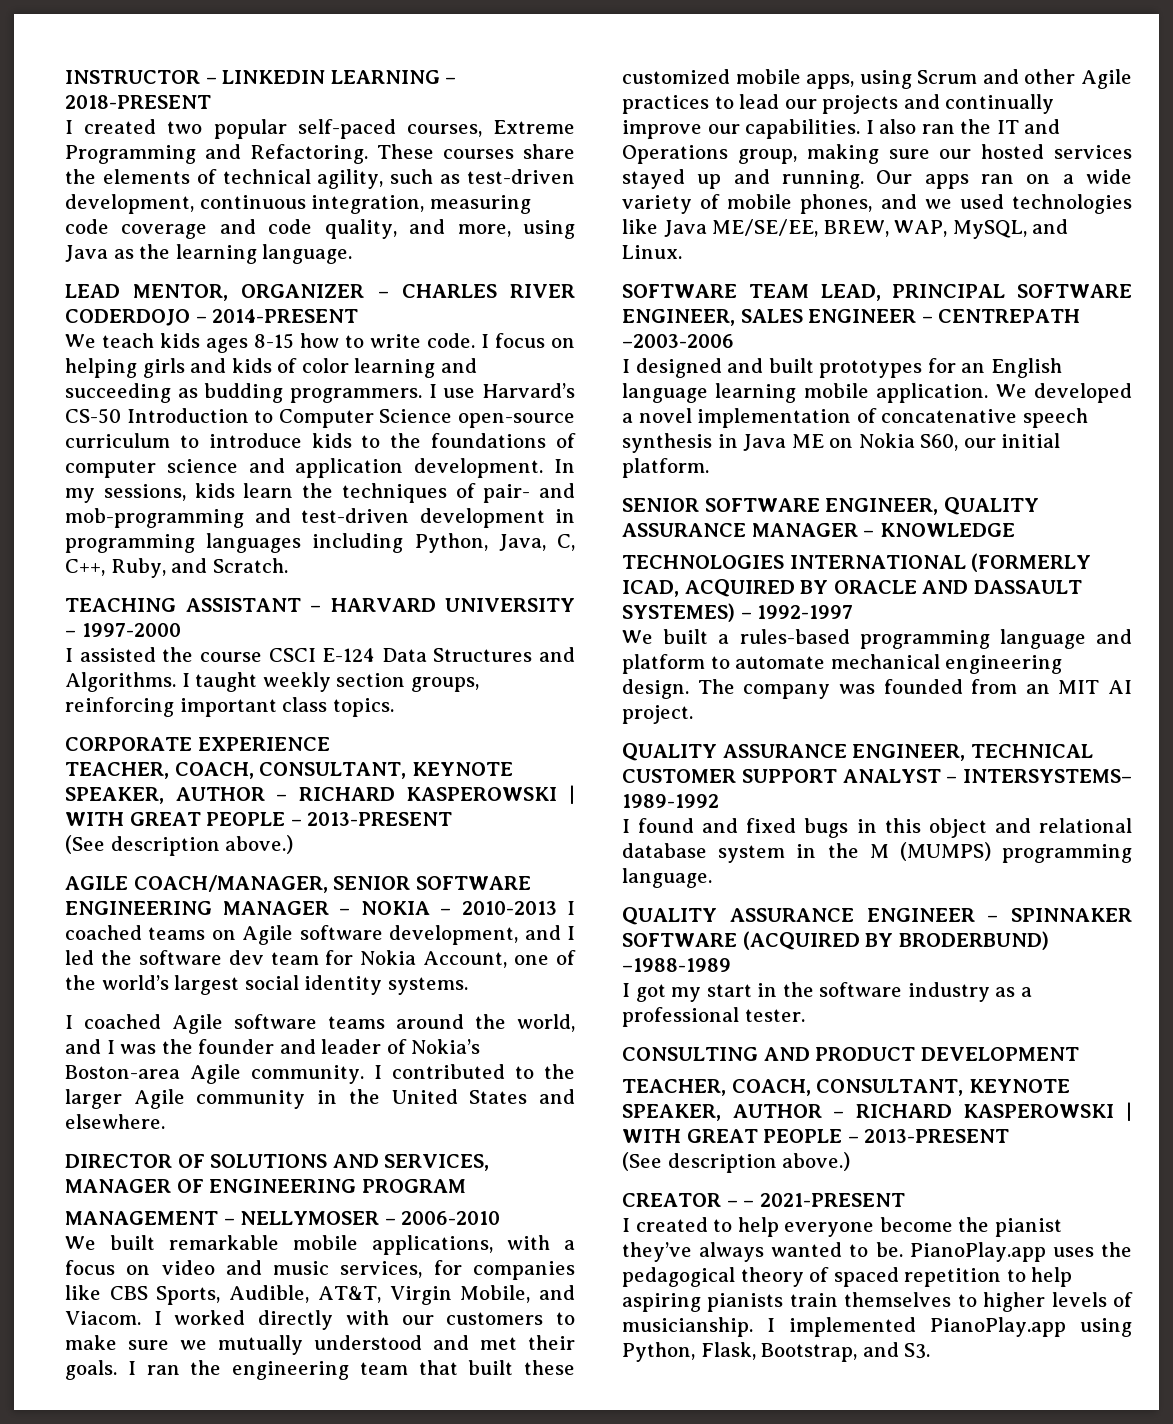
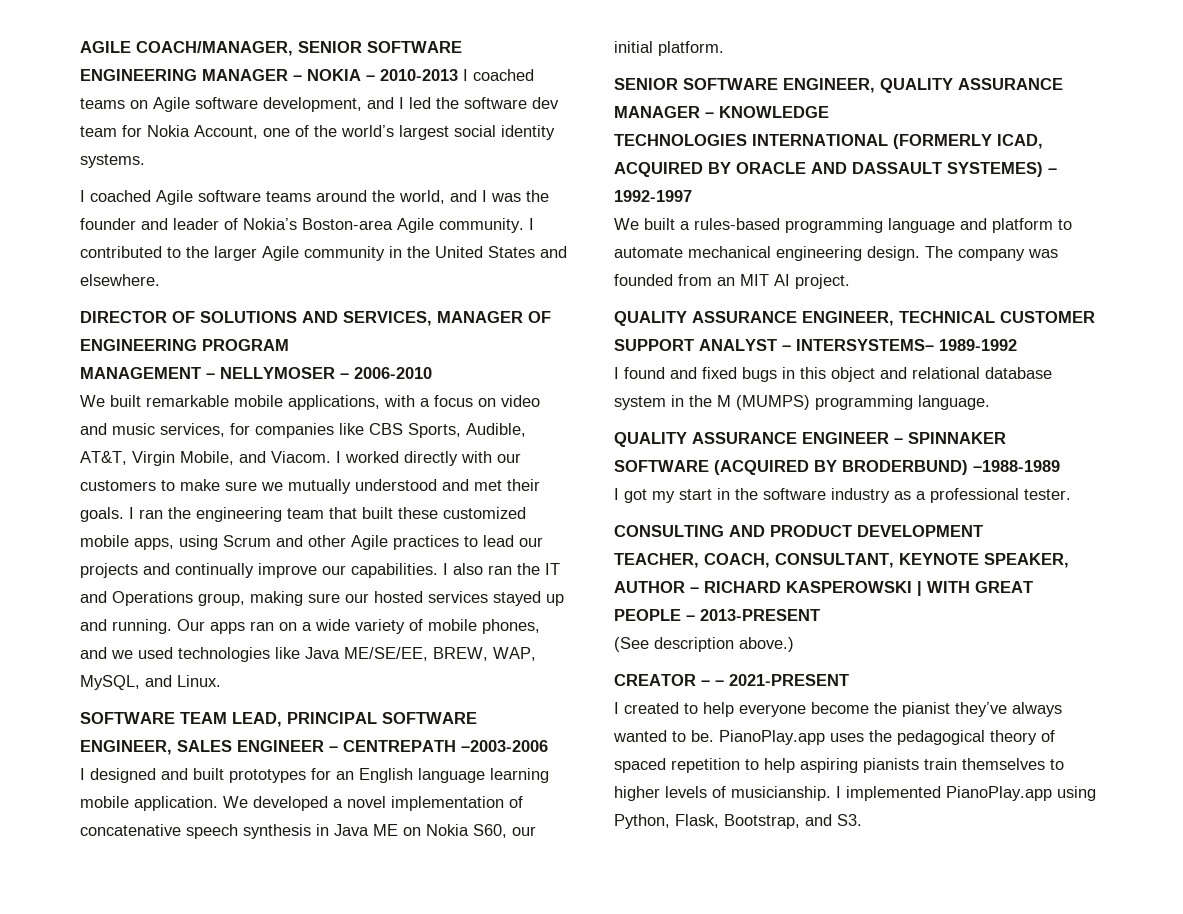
[65,70,457,84] [65,95,211,109] [65,119,575,139] [65,144,575,164] [65,169,575,189] [65,194,531,214] [65,219,575,239] [65,244,353,264] [65,284,575,301] [65,309,359,326] [65,333,575,353] [65,358,477,378] [65,383,575,403] [65,408,575,428] [65,433,576,448] [65,458,575,478] [65,483,575,503] [65,508,575,528] [65,533,575,553] [65,558,288,578] [65,598,575,612] [65,623,181,637] [65,647,575,662] [65,672,479,692] [65,697,394,717] [65,737,330,751] [65,762,513,779] [65,785,575,804] [65,812,453,826] [65,835,294,856] INSTRUCTOR – LINKEDIN LEARNING – 2018-PRESENT // I created two popular self-paced courses, Extreme Programming and Refactoring. These courses share the elements of technical agility, such as test-driven development, continuous integration, measuring code coverage and code quality, and more, using Java as the learning language. // LEAD MENTOR, ORGANIZER – CHARLES RIVER CODERDOJO – 2014-PRESENT // We teach kids ages 8-15 how to write code. I focus on helping girls and kids of color learning and succeeding as budding programmers. I use Harvard’s CS-50 Introduction to Computer Science open-source curriculum to introduce kids to the foundations of computer science and application development. In my sessions, kids learn the techniques of pair- and mob-programming and test-driven development in programming languages including Python, Java, C, C++, Ruby, and Scratch. // TEACHING ASSISTANT – HARVARD UNIVERSITY – 1997-2000 // I assisted the course CSCI E-124 Data Structures and Algorithms. I taught weekly section groups, reinforcing important class topics. // CORPORATE EXPERIENCE // TEACHER, COACH, CONSULTANT, KEYNOTE SPEAKER, AUTHOR – RICHARD KASPEROWSKI | WITH GREAT PEOPLE – 2013-PRESENT // (See description above.) // -> (80, 47) none

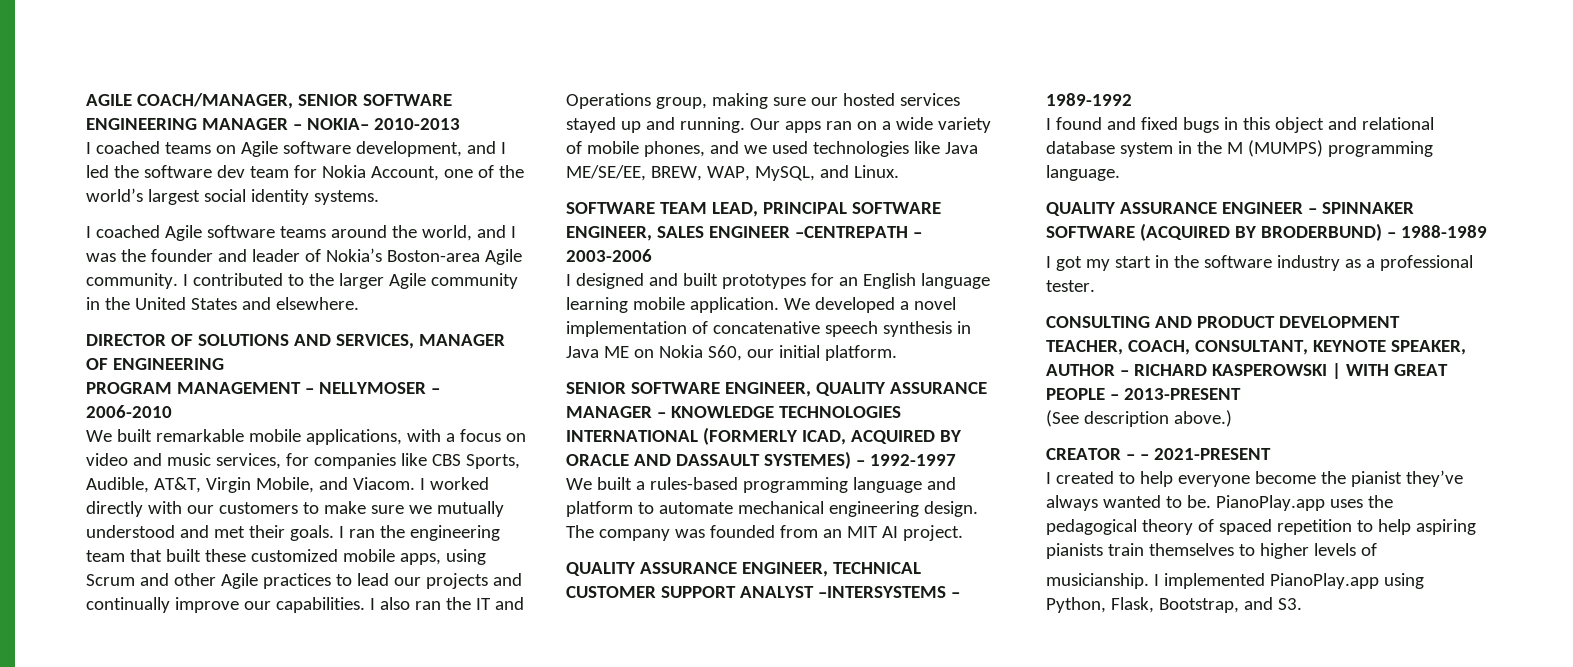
[307,69,375,81] NOKIA – -> [306,118,369,130] NOKIA–
(458, 75) none -> (460, 124) //
(197, 345) none -> (224, 364) //
(289, 345) // -> (172, 388) none
[329,740,548,752] – CENTREPATH –2003-2006 -> [794,226,922,238] [566,249,652,262] –CENTREPATH – 2003-2006
(829, 112) // -> (774, 412) none
[782,339,934,351] – INTERSYSTEMS– -> [817,586,960,598] –INTERSYSTEMS –
[973,460,1060,472] –1988-1989 -> [1386,225,1487,238] – 1988-1989
(726, 792) none -> (1377, 549) //

